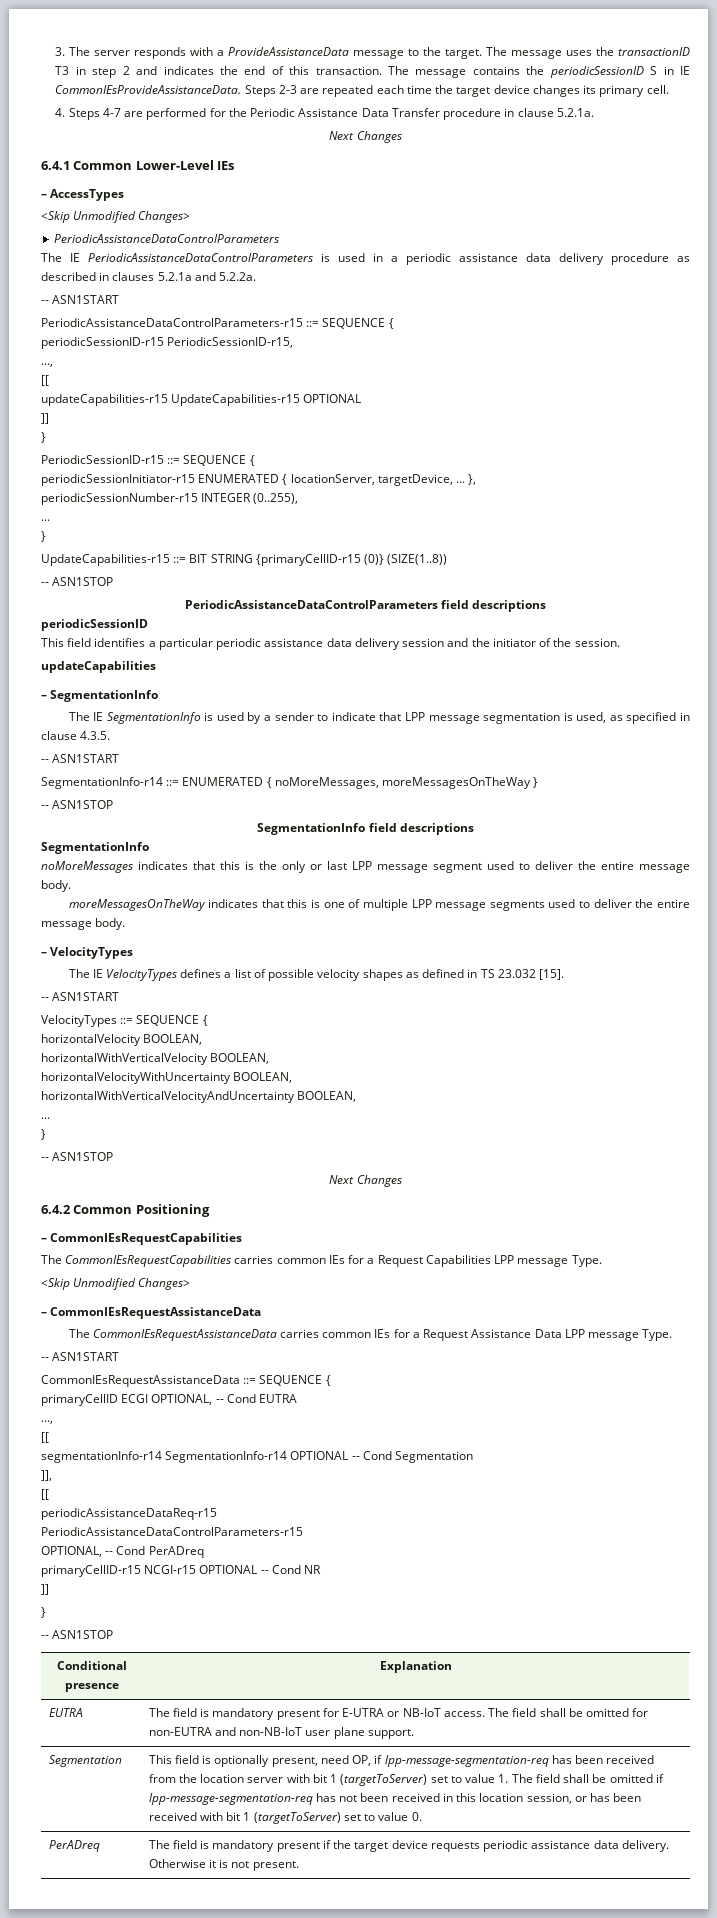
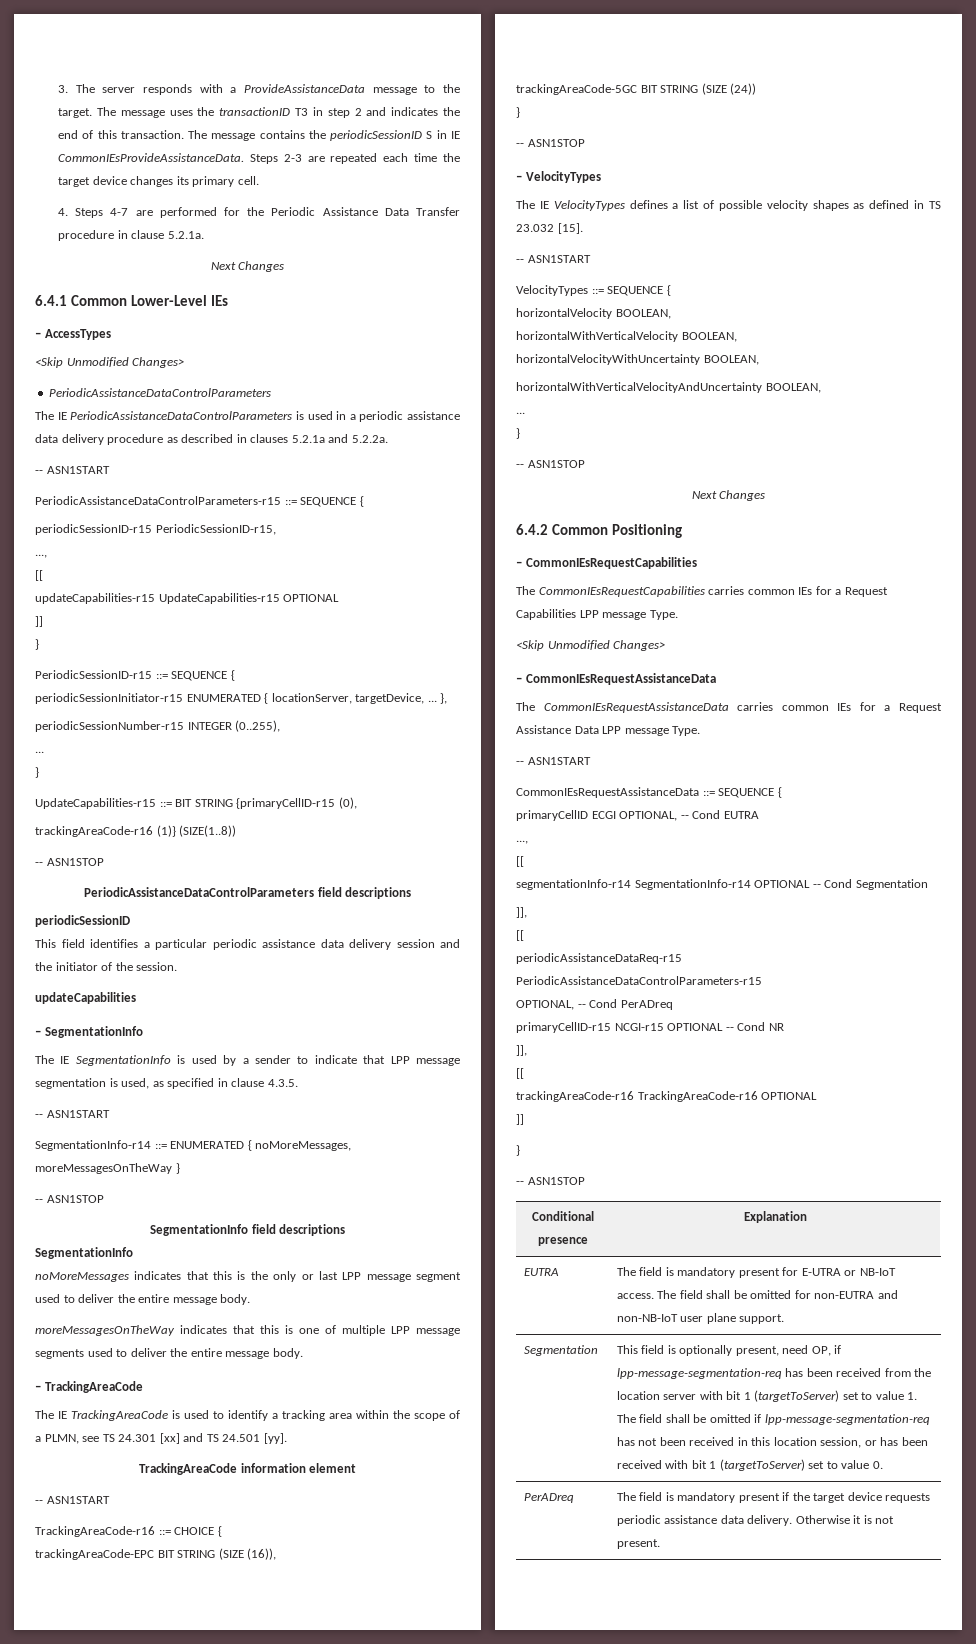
[364,554,385,565] (0)} -> [338,797,357,809] [35,825,176,837] (0), // trackingAreaCode-r16 (1)}
(126, 924) none -> [35,1381,143,1393] [35,1410,460,1421] [35,1433,287,1444] [138,1463,357,1475] [35,1496,110,1504] [35,1526,222,1537] [35,1548,277,1560] [516,83,757,95] [516,107,520,118] [516,139,585,147] // – TrackingAreaCode // The IE TrackingAreaCode is used to identify a tracking area within the scope of a PLMN, see TS 24.301 [xx] and TS 24.501 [yy]. // TrackingAreaCode information element // -- ASN1START // TrackingAreaCode-r16 ::= CHOICE { // trackingAreaCode-EPC BIT STRING (SIZE (16)), // trackingAreaCode-5GC BIT STRING (SIZE (24)) // } // -- ASN1STOP
(322, 1569) none -> [516,1045,527,1056] [516,1068,524,1079] [516,1091,818,1102] // ]], // [[ // trackingAreaCode-r16 TrackingAreaCode-r16 OPTIONAL

